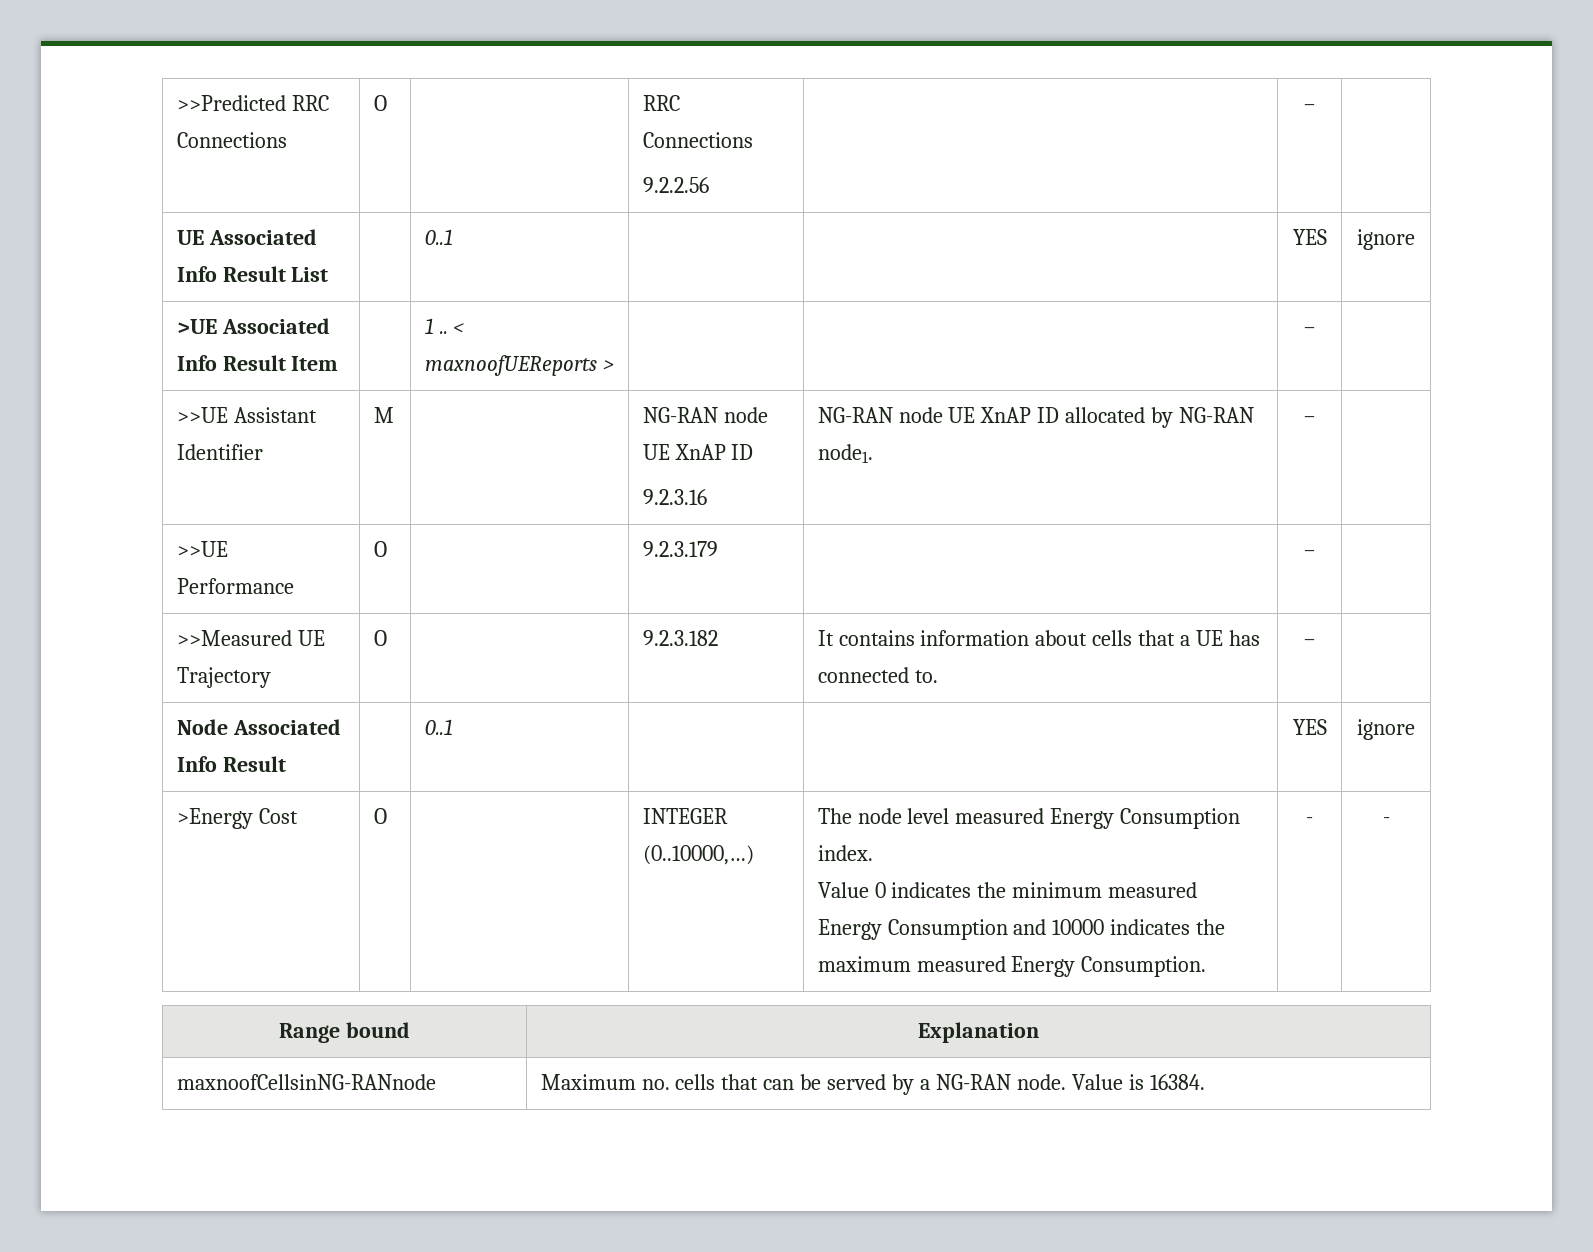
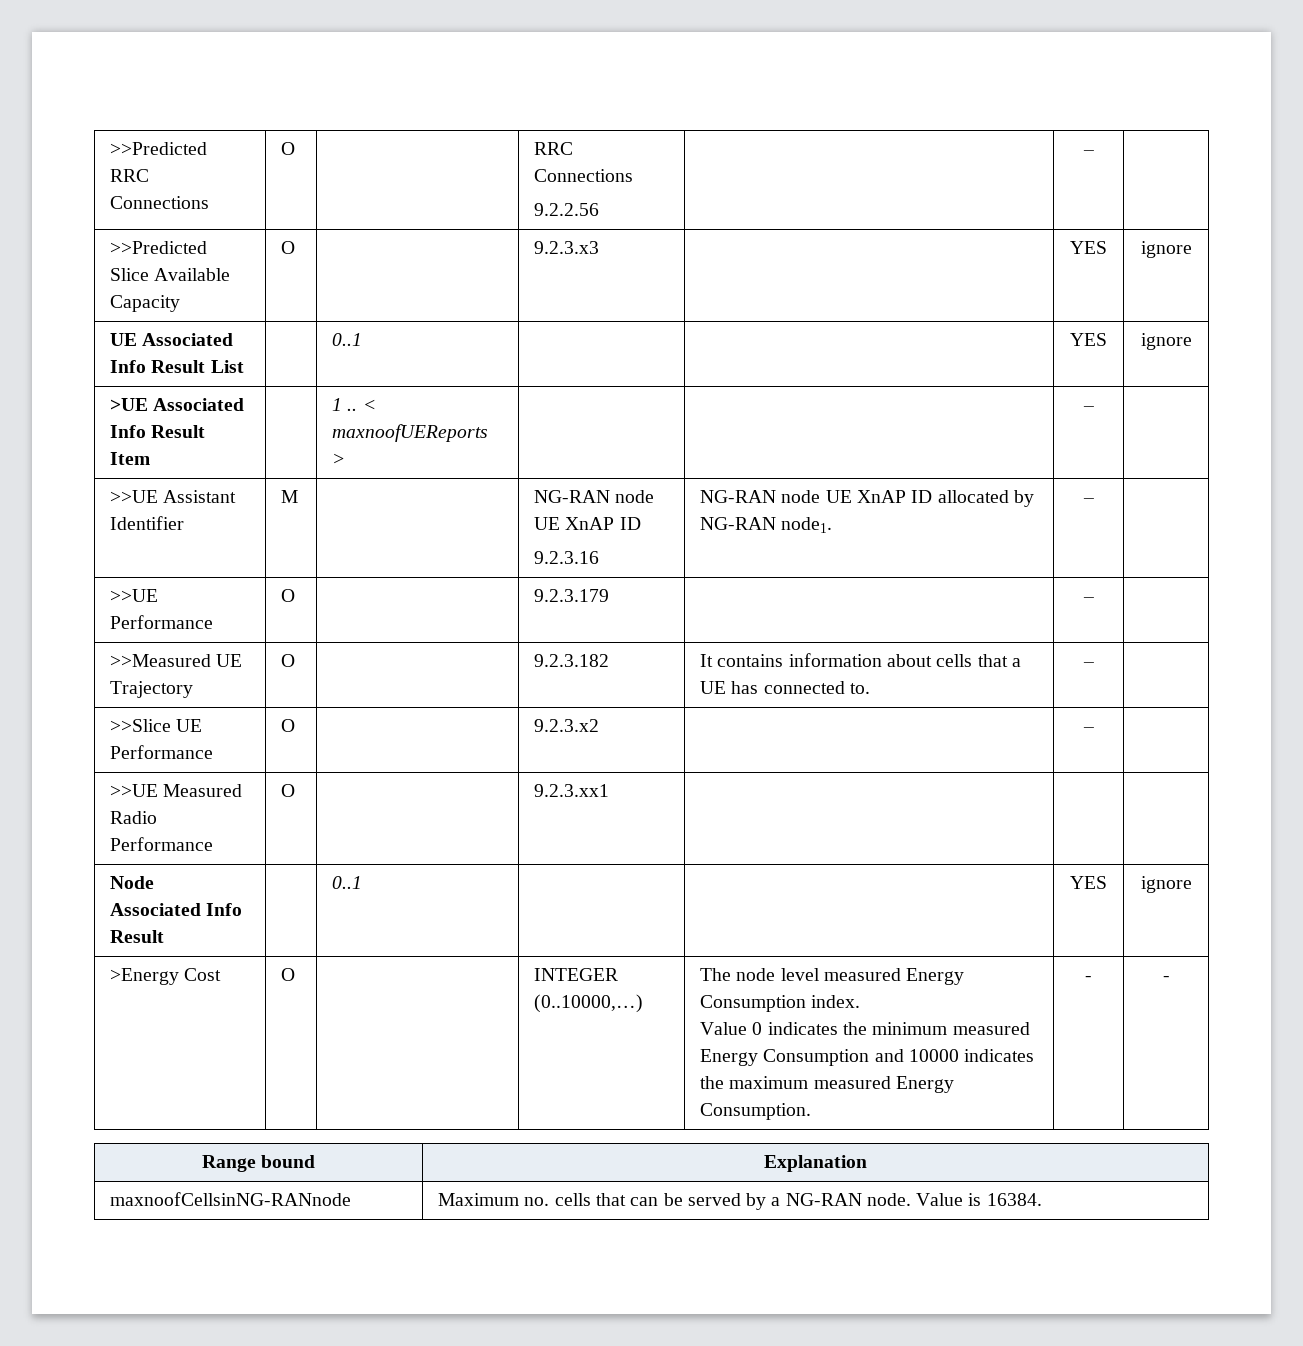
(1315, 107) none -> [110,241,208,254] [110,268,231,281] [110,295,181,312] [281,241,296,254] [534,241,600,254] [1070,241,1107,254] [1140,241,1192,258] // >>Predicted Slice Available Capacity | O | | 9.2.3.x3 | | YES | ignore
(1315, 642) none -> [110,719,203,732] [110,745,214,759] [281,719,296,732] [534,719,600,732] [1082,727,1094,732] [110,784,243,797] [110,811,158,824] [110,837,214,851] [281,784,296,797] [534,784,610,797] // >>Slice UE Performance | O | | 9.2.3.x2 | | – | // >>UE Measured Radio Performance | O | | 9.2.3.xx1 | | |

